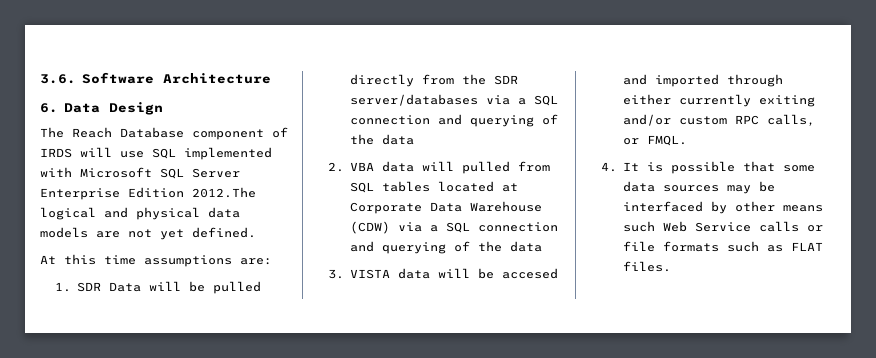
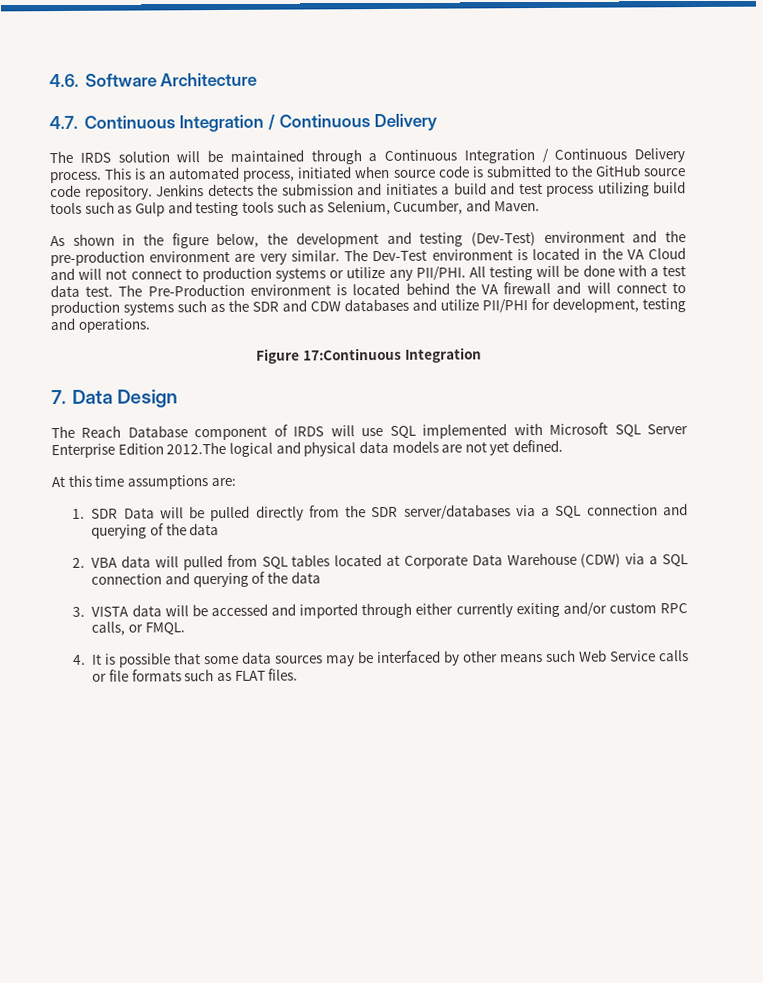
[40,74,76,84] 3.6. -> [49,73,79,88] 4.6.
[40,103,58,113] 6. -> [49,113,439,133] [49,148,685,165] [49,164,687,184] [50,181,686,200] [50,199,540,217] [50,230,686,249] [50,247,687,267] [50,264,686,283] [50,281,686,298] [50,297,686,317] [50,317,150,333] [256,347,482,364] [51,389,66,405] 4.7. Continuous Integration / Continuous Delivery // The IRDS solution will be maintained through a Continuous Integration / Continuous Delivery process. This is an automated process, initiated when source code is submitted to the GitHub source code repository. Jenkins detects the submission and initiates a build and test process utilizing build tools such as Gulp and testing tools such as Selenium, Cucumber, and Maven. // As shown in the figure below, the development and testing (Dev-Test) environment and the pre-production environment are very similar. The Dev-Test environment is located in the VA Cloud and will not connect to production systems or utilize any PII/PHI. All testing will be done with a test data test. The Pre-Production environment is located behind the VA firewall and will connect to production systems such as the SDR and CDW databases and utilize PII/PHI for development, testing and operations. // Figure 17:Continuous Integration // 7.
[501,268,558,279] accesed -> [210,603,268,617] accessed

